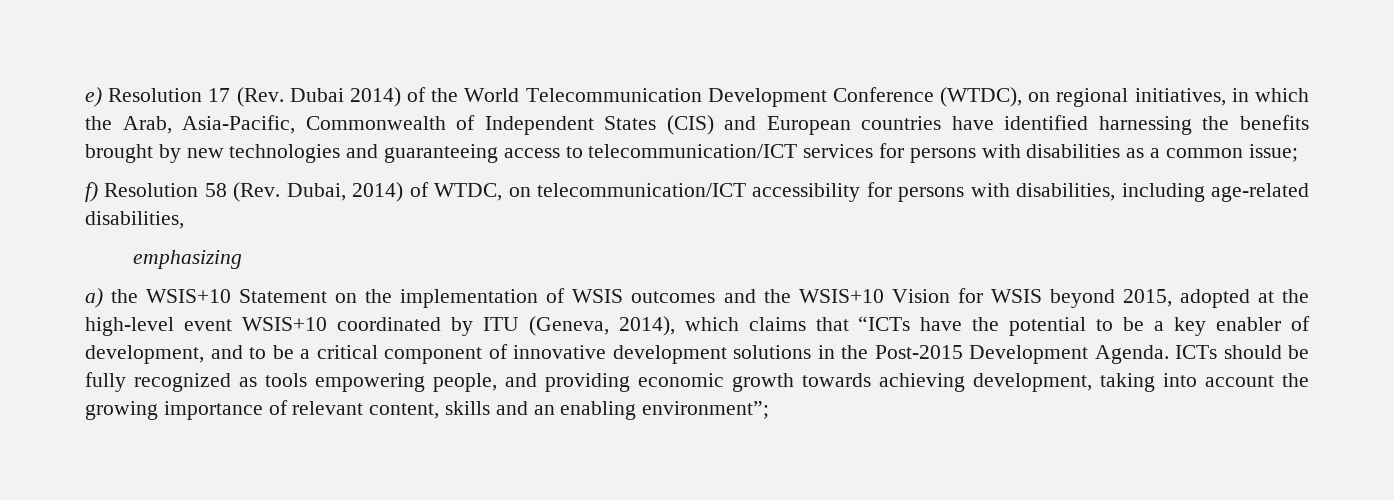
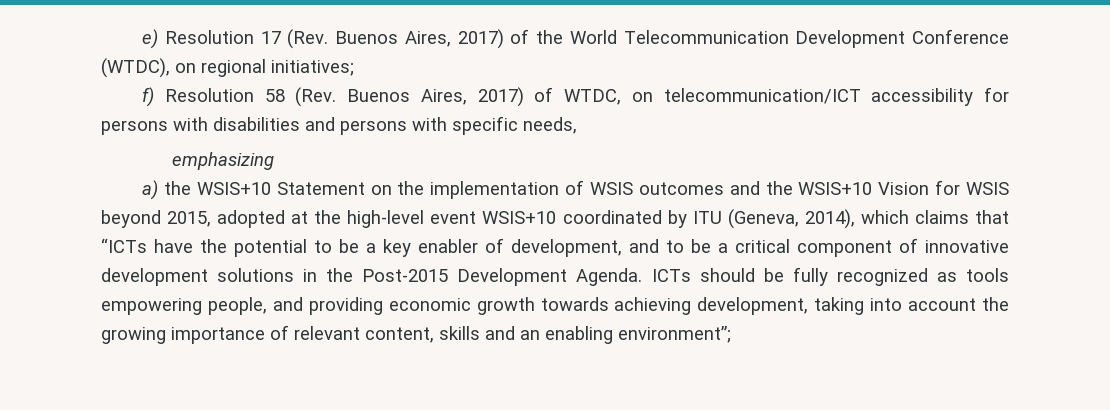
[289,87,401,107] Dubai 2014) -> [335,29,504,49] Buenos Aires, 2017)
[1134,88,1310,106] [85,115,1309,135] [85,143,1298,163] initiatives, in which the Arab, Asia-Pacific, Commonwealth of Independent States (CIS) and European countries have identified harnessing the benefits brought by new technologies and guaranteeing access to telecommunication/ICT services for persons with disabilities as a common issue; -> [271,60,354,76] initiatives;
[286,182,404,202] Dubai, 2014) -> [347,87,524,107] Buenos Aires, 2017)
[1016,183,1309,202] [85,211,184,229] disabilities, including age-related disabilities, -> [213,116,577,135] disabilities and persons with specific needs,

